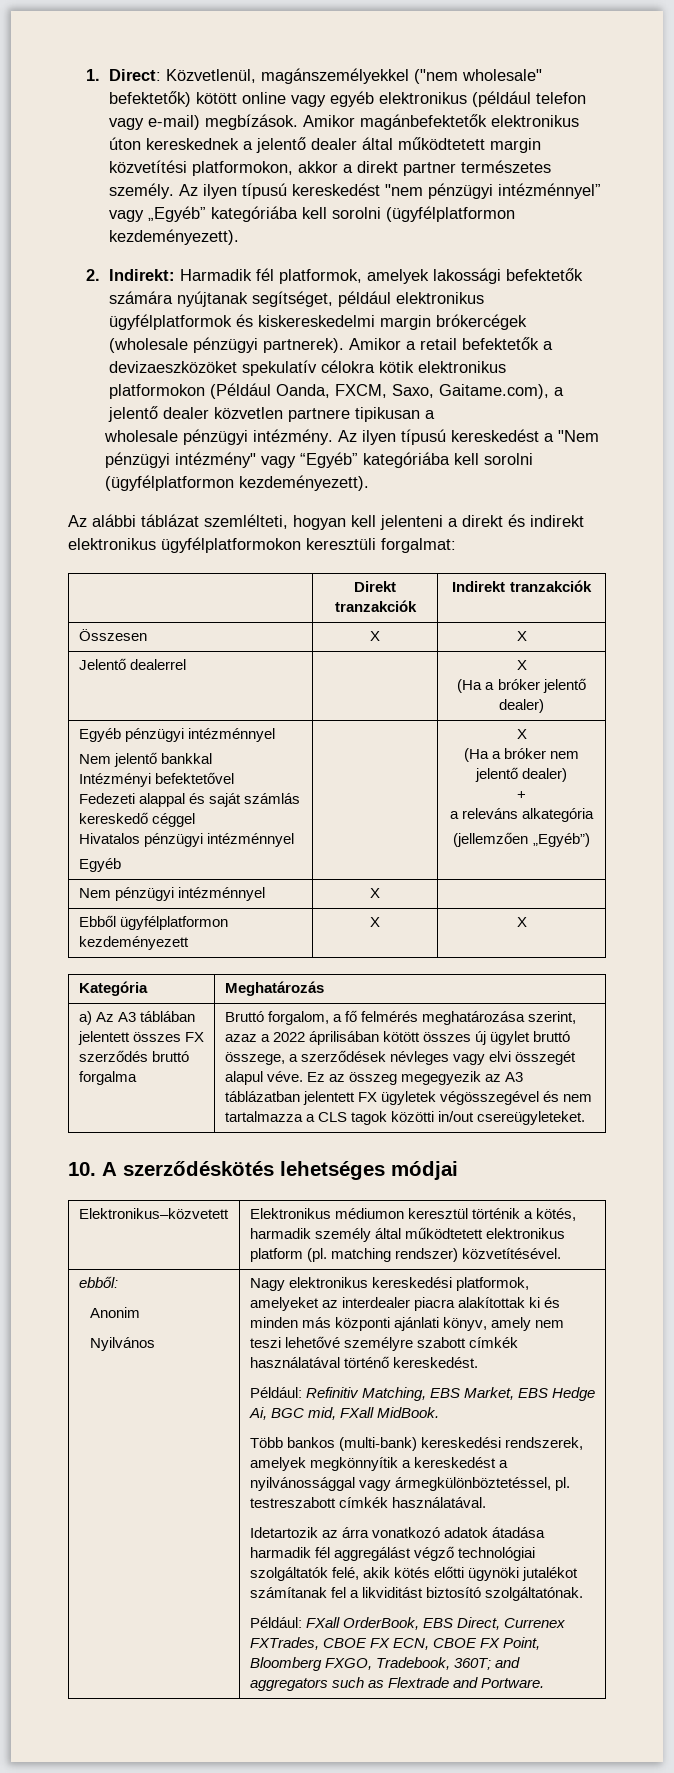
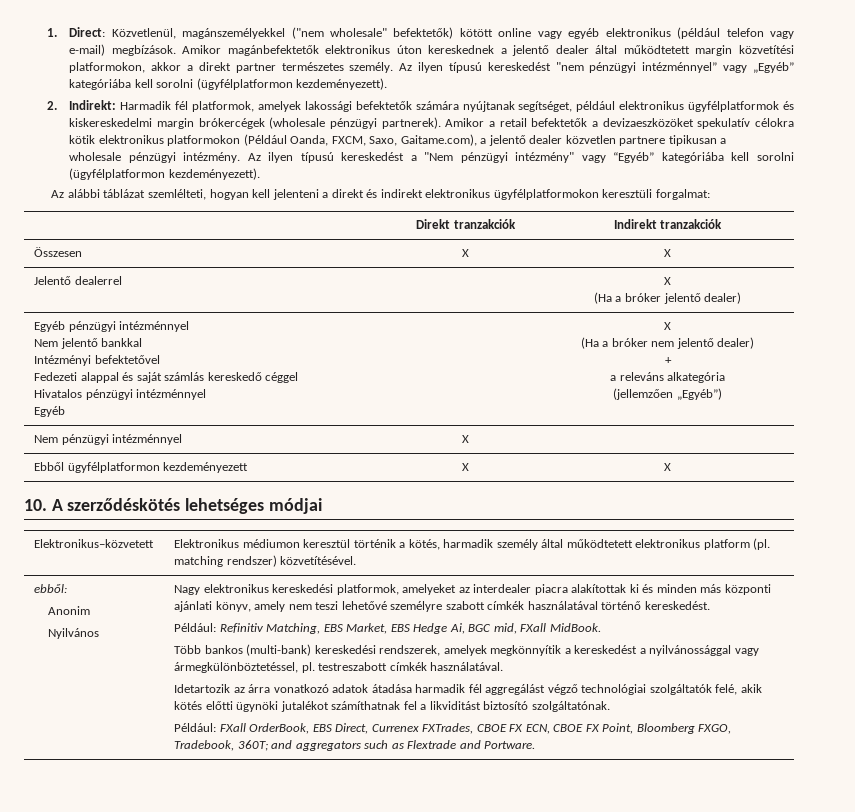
[78,981,148,996] [224,981,324,996] [78,1011,195,1025] [77,1031,204,1045] [78,1050,189,1062] [78,1071,137,1085] [224,1010,577,1025] [224,1031,571,1045] [224,1050,577,1065] [224,1071,524,1085] [224,1091,593,1105] [224,1111,586,1125] // Kategória | Meghatározás // a) Az A3 táblában jelentett összes FX szerződés bruttó forgalma | Bruttó forgalom, a fő felmérés meghatározása szerint, azaz a 2022 áprilisában kötött összes új ügylet bruttó összege, a szerződések névleges vagy elvi összegét alapul véve. Ez az összeg megegyezik az A3 táblázatban jelentett FX ügyletek végösszegével és nem tartalmazza a CLS tagok közötti in/out csereügyleteket. -> (671, 467) none
[249,1587,327,1598] számítanak -> [331,701,401,710] számíthatnak

